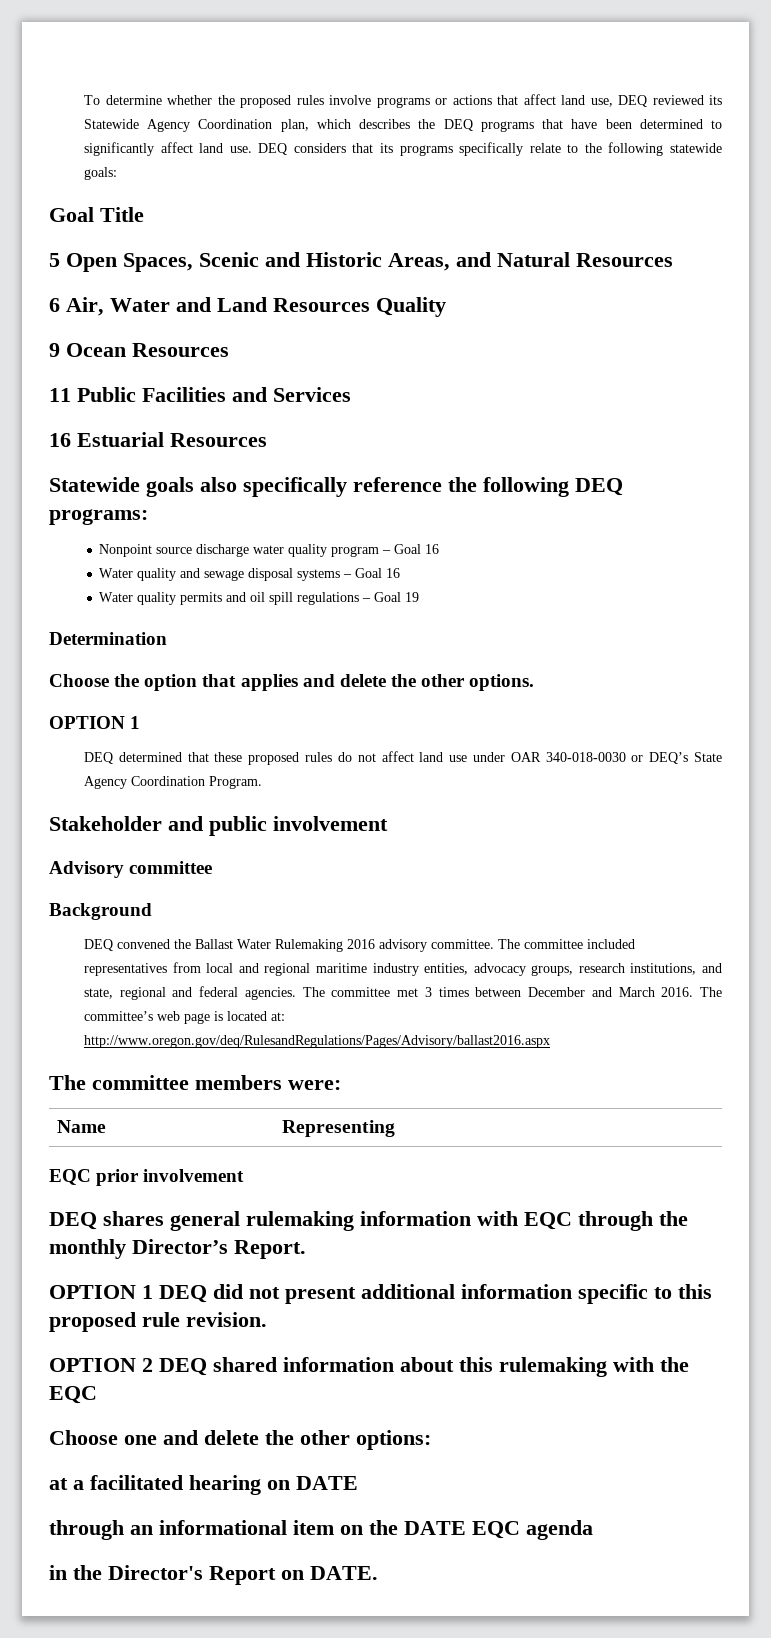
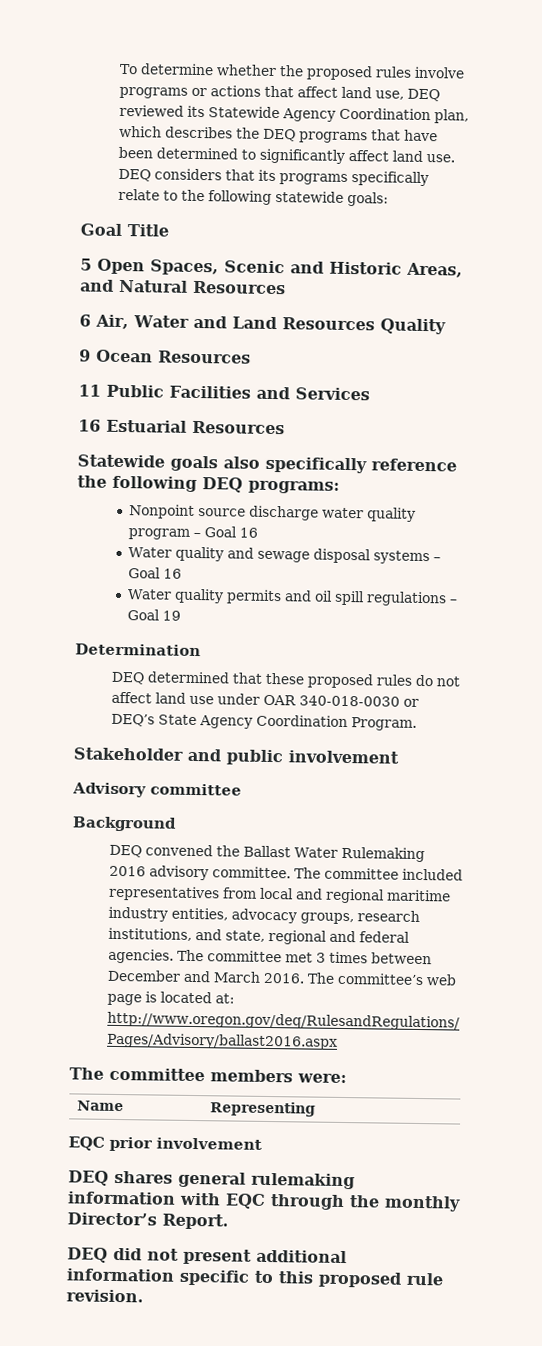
[49,674,535,691] [49,716,141,729] // Choose the option that applies and delete the other options. // OPTION 1 -> (201, 650) none
[49,1285,153,1299] OPTION 1 -> (229, 1221) none
[49,1357,689,1377] [49,1386,97,1404] [49,1430,431,1450] [49,1475,358,1495] [49,1520,593,1540] [49,1565,378,1585] // OPTION 2 DEQ shared information about this rulemaking with the EQC // Choose one and delete the other options: // at a facilitated hearing on DATE // through an informational item on the DATE EQC agenda // in the Director's Report on DATE. -> (144, 1296) none

